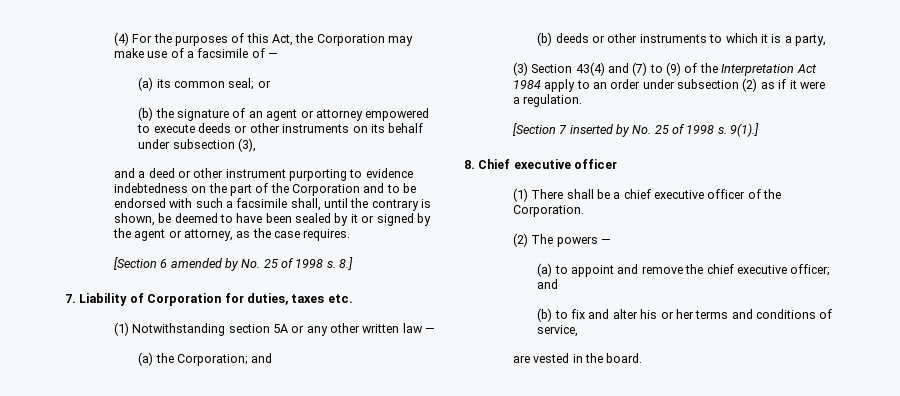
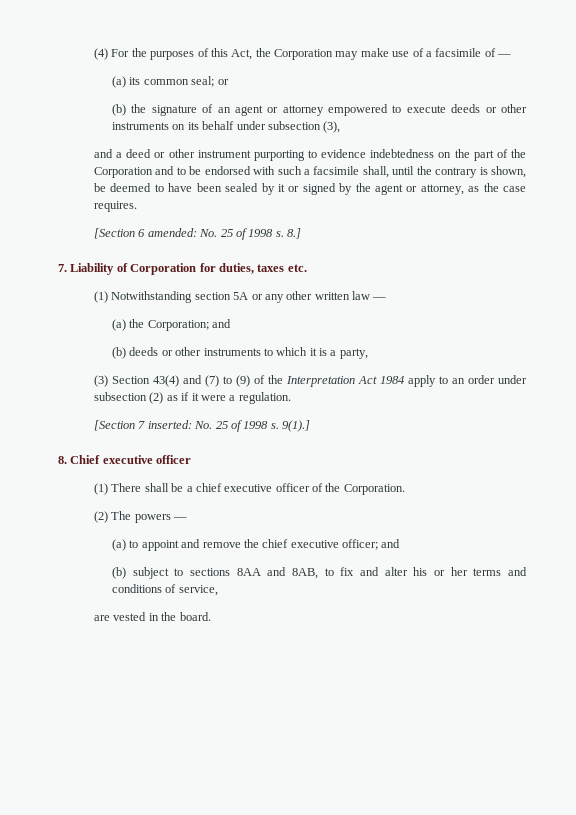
[170,258,239,271] amended by -> [147,228,197,237] amended:
[569,124,630,137] inserted by -> [147,420,192,429] inserted:
(553, 315) none -> [132,567,319,579] subject to sections 8AA and 8AB,

